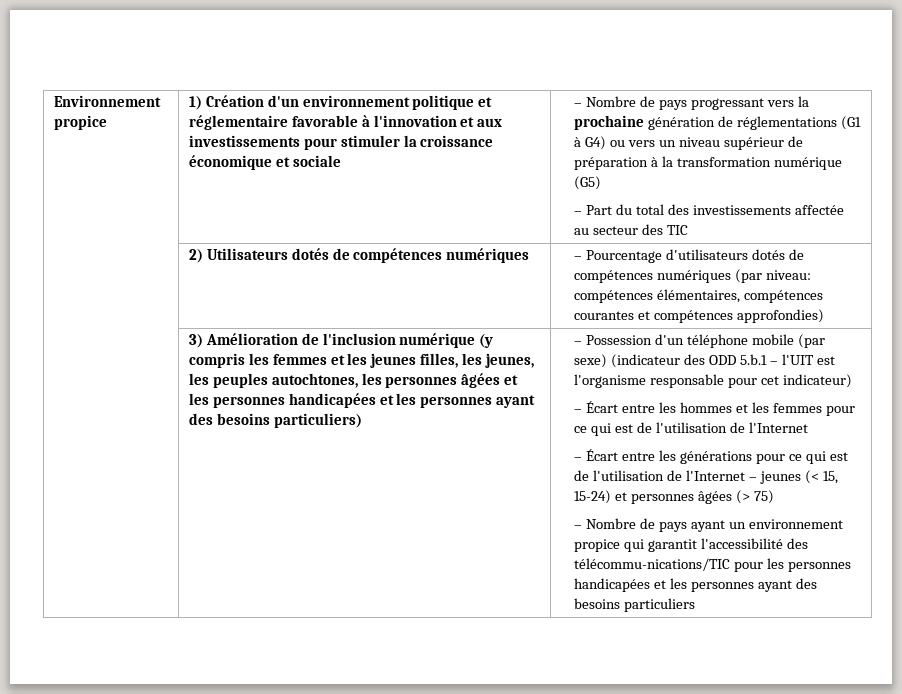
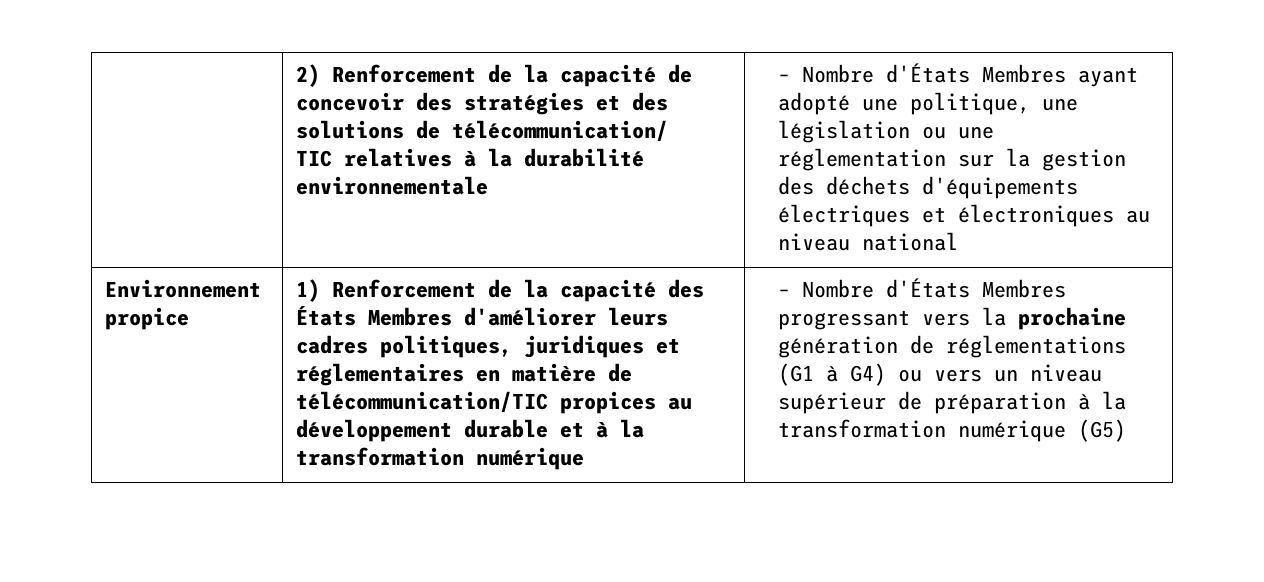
[53,95,161,107] [53,115,107,130] [188,95,493,110] [188,115,503,130] [188,135,494,150] [188,155,341,170] [574,96,688,110] Environnement propice | 1) Création d'un environnement politique et réglementaire favorable à l'innovation et aux investissements pour stimuler la croissance économique et sociale | – Nombre de pays -> [296,64,693,87] [296,92,669,115] [296,120,669,142] [296,148,645,167] [296,176,489,195] [778,63,1139,87] [778,92,1079,115] [778,120,995,143] [778,148,1127,171] [778,176,1079,199] [778,204,1151,227] [778,232,959,251] [105,279,262,298] [105,307,190,330] [296,279,705,302] [296,306,669,326] [296,335,681,358] [296,363,633,386] [296,391,693,414] [296,419,645,442] [296,447,585,470] [778,278,1067,298] | 2) Renforcement de la capacité de concevoir des stratégies et des solutions de télécommunication/ // TIC relatives à la durabilité environnementale | – Nombre d'États Membres ayant adopté une politique, une législation ou une réglementation sur la gestion des déchets d'équipements électriques et électroniques au niveau national // Environnement propice | 1) Renforcement de la capacité des États Membres d'améliorer leurs cadres politiques, juridiques et réglementaires en matière de télécommunication/TIC propices au développement durable et à la transformation numérique | – Nombre d'États Membres
[574,204,844,215] [574,224,689,235] [188,248,530,263] [574,249,804,263] [574,269,812,283] [574,289,824,303] [574,309,825,323] [188,333,494,348] [188,353,535,368] [188,373,519,388] [188,393,536,408] [188,413,362,428] [574,334,825,348] [574,354,835,368] [574,374,852,388] [574,401,855,416] [574,422,808,436] [574,449,848,464] [574,470,838,484] [574,490,774,504] [574,518,843,532] [574,538,808,552] [574,558,852,572] [574,578,817,592] [574,598,696,612] // – Part du total des investissements affectée au secteur des TIC // | 2) Utilisateurs dotés de compétences numériques | – Pourcentage d'utilisateurs dotés de compétences numériques (par niveau: compétences élémentaires, compétences courantes et compétences approfondies) // | 3) Amélioration de l'inclusion numérique (y compris les femmes et les jeunes filles, les jeunes, les peuples autochtones, les personnes âgées et les personnes handicapées et les personnes ayant des besoins particuliers) | – Possession d'un téléphone mobile (par sexe) (indicateur des ODD 5.b.1 – l'UIT est l'organisme responsable pour cet indicateur) // – Écart entre les hommes et les femmes pour ce qui est de l'utilisation de l'Internet // – Écart entre les générations pour ce qui est de l'utilisation de l'Internet – jeunes (< 15, 15-24) et personnes âgées (> 75) // – Nombre de pays ayant un environnement propice qui garantit l'accessibilité des télécommu-nications/TIC pour les personnes handicapées et les personnes ayant des besoins particuliers -> (1127, 430) none

